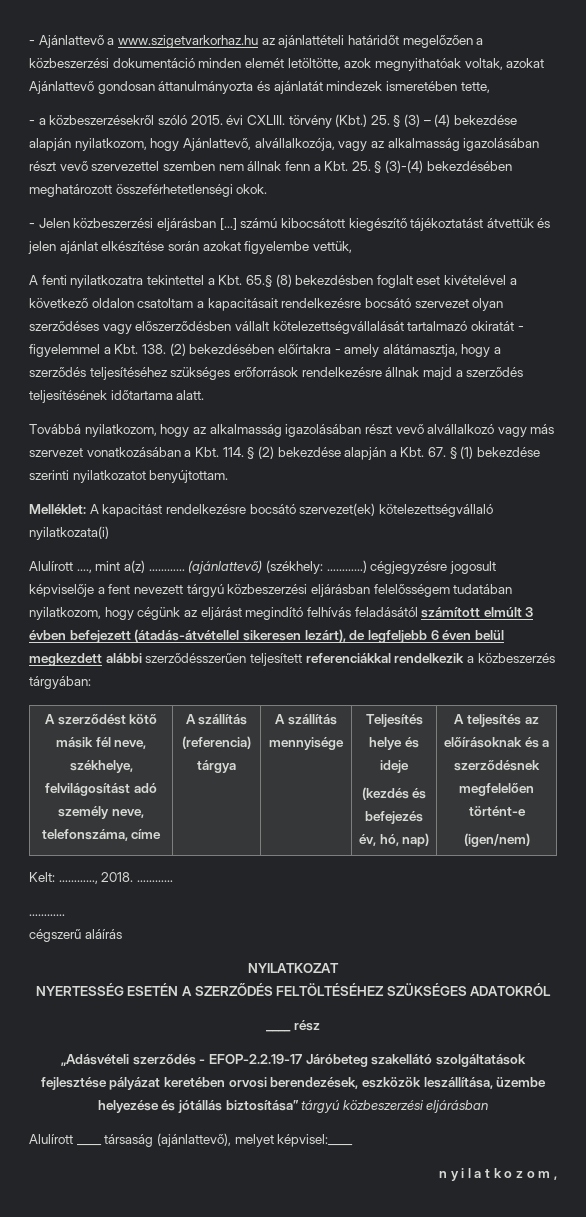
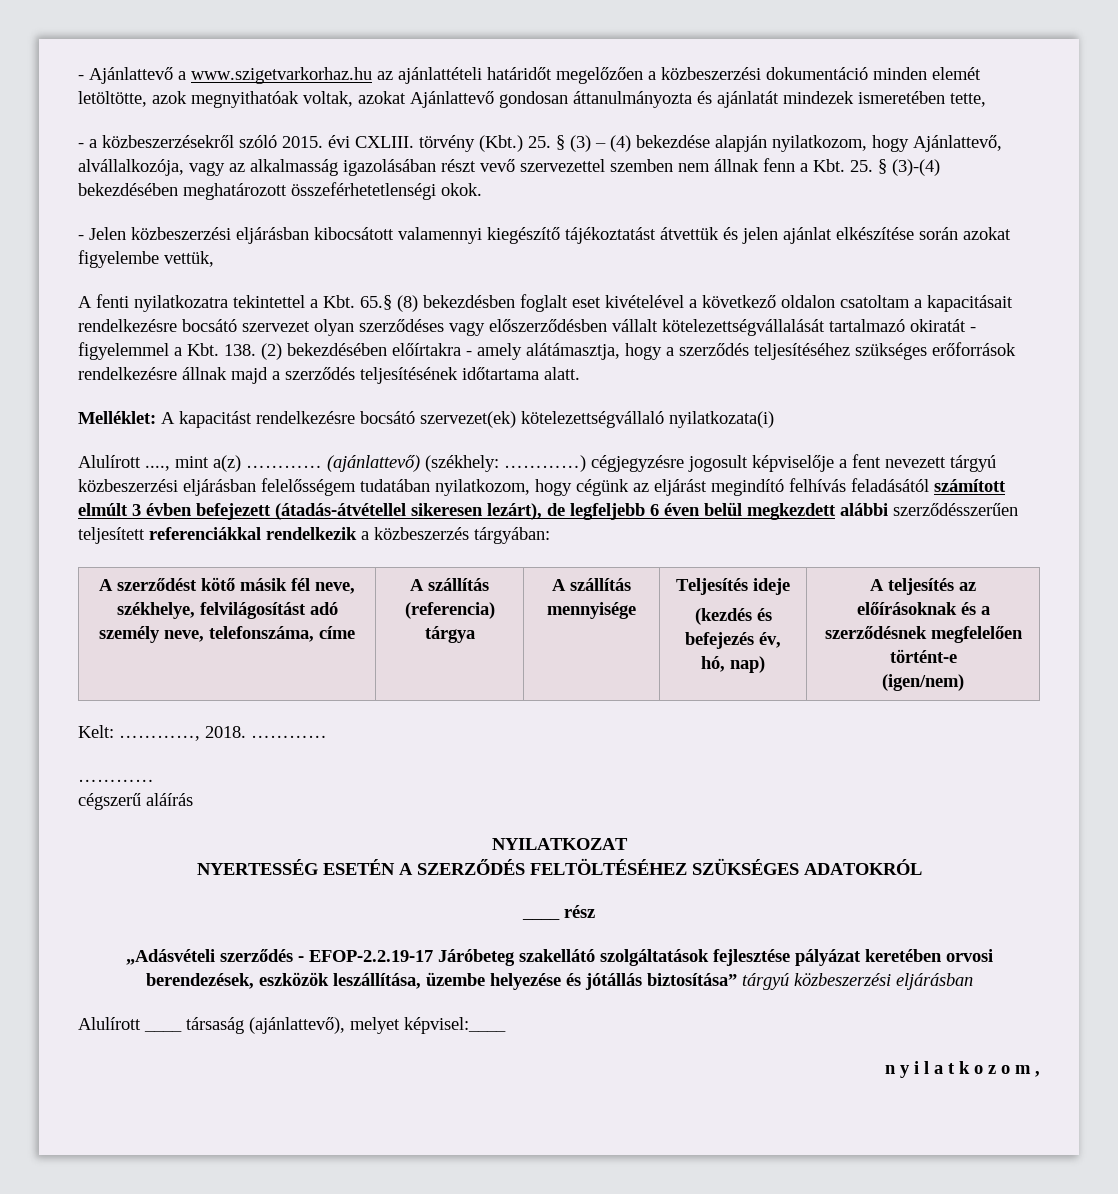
[219,218,345,230] […] számú kibocsátott -> [314,227,482,244] kibocsátott valamennyi
[29,424,555,437] [29,446,541,460] [29,470,229,483] // Továbbá nyilatkozom, hogy az alkalmasság igazolásában részt vevő alvállalkozó vagy más szervezet vonatkozásában a Kbt. 114. § (2) bekezdése alapján a Kbt. 67. § (1) bekezdése szerinti nyilatkozatot benyújtottam. -> (580, 373) none
[369,737,419,750] helye és -> (748, 586) none

